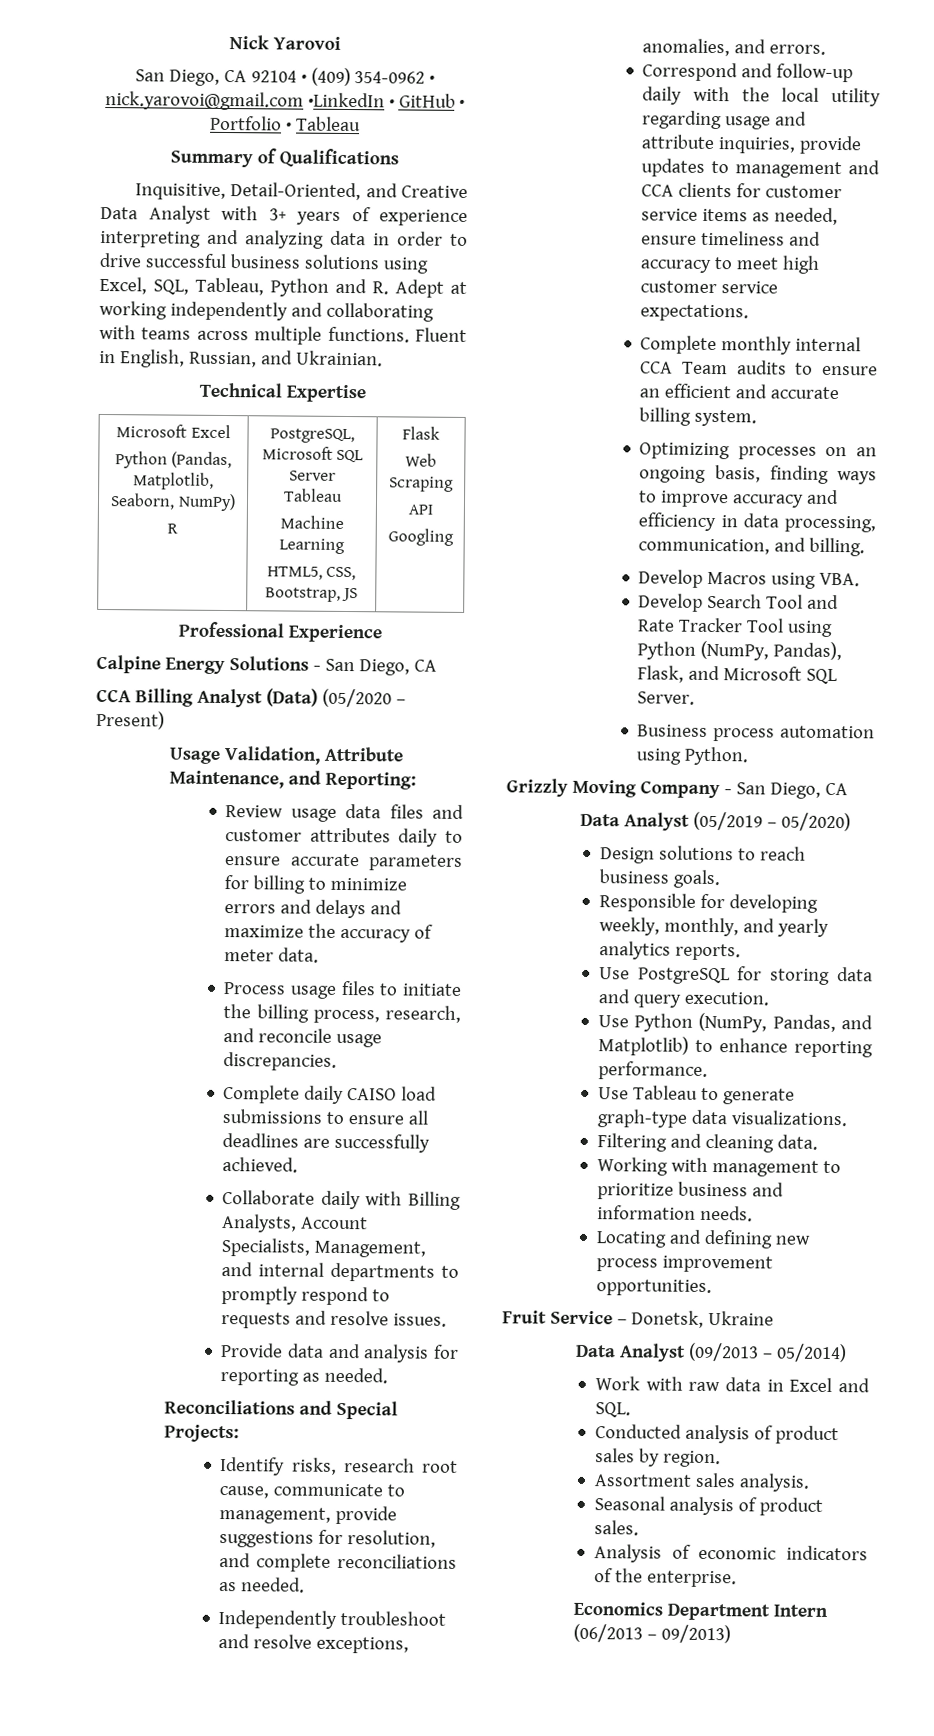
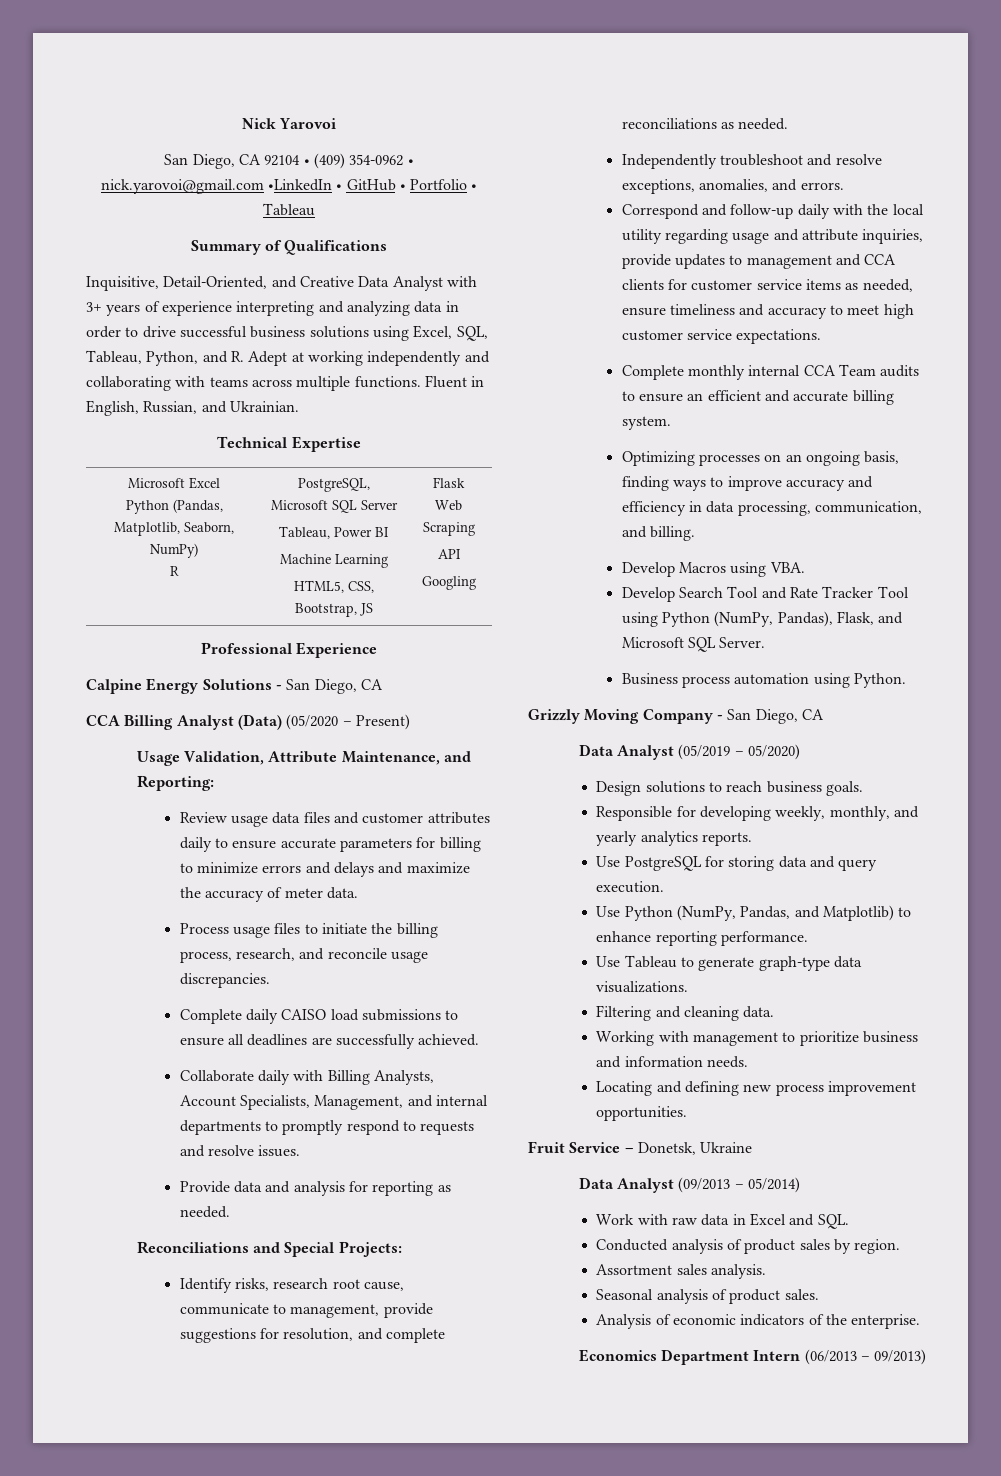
[270,278,329,297] Python -> [146,351,199,366] Python,
[283,488,343,502] Tableau -> [279,526,390,539] Tableau, Power BI

